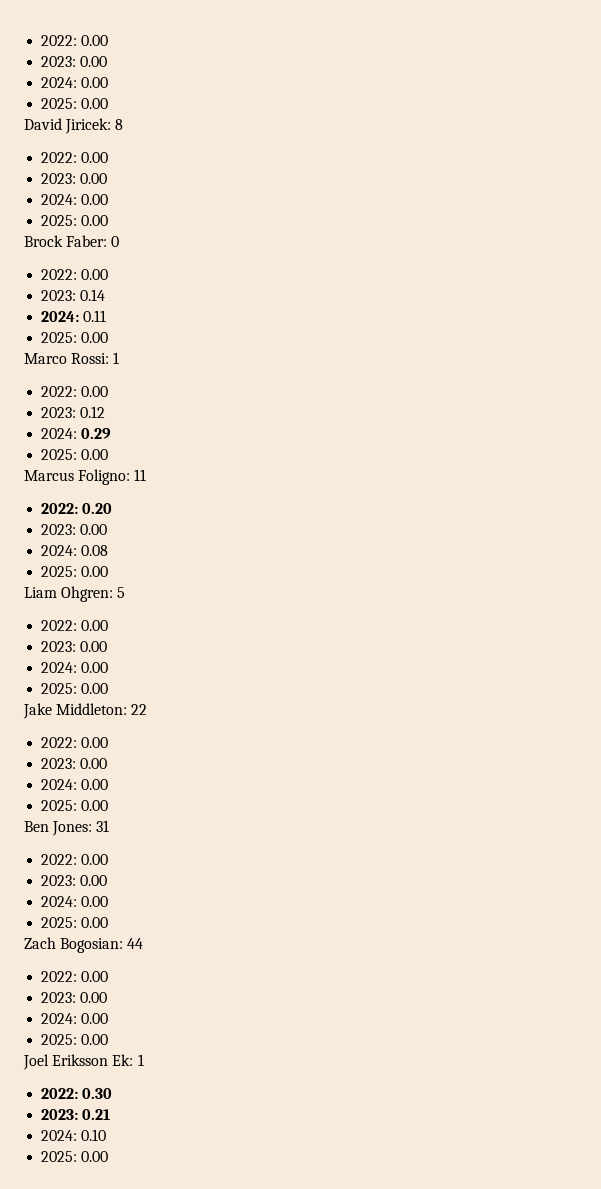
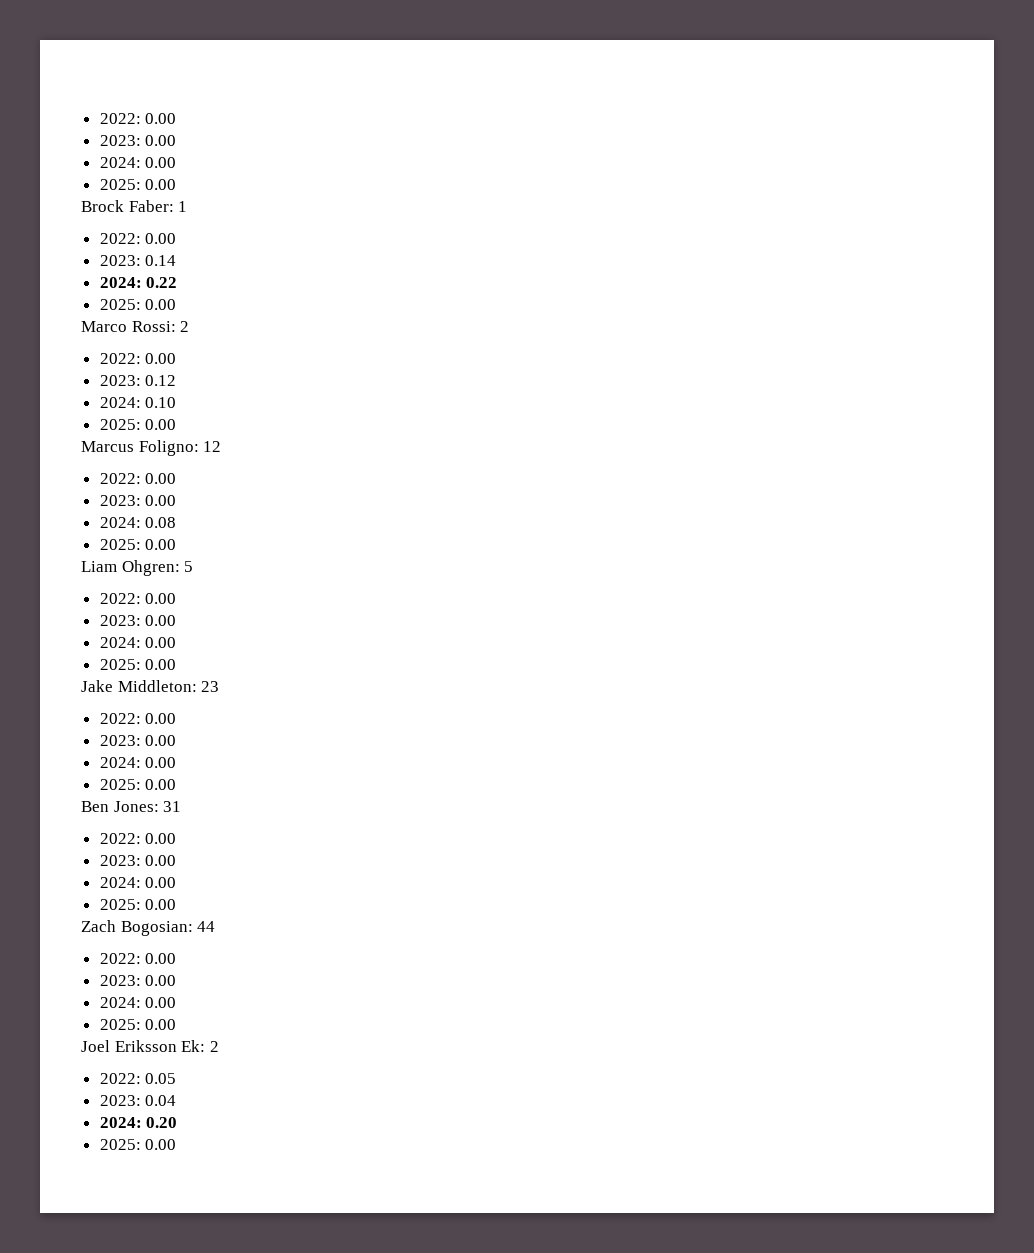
[41,35,109,46] [41,56,108,67] [41,77,109,88] [41,98,109,109] [24,118,124,134] [41,152,109,163] [41,173,108,184] [41,194,109,205] [41,215,109,226] 2022: 0.00 // 2023: 0.00 // 2024: 0.00 // 2025: 0.00 // David Jiricek: 8 // 2022: 0.00 // 2023: 0.00 // 2024: 0.00 // 2025: 0.00 -> [99,113,177,124] [99,135,177,146] [99,157,177,168] [99,179,177,190] 2022: 0.00 // 2023: 0.00 // 2024: 0.00 // 2025: 0.00
[111,236,120,247] 0 -> [178,201,188,212] 1
[83,310,107,322] 0.11 -> [146,277,178,288] 0.22
[113,352,120,364] 1 -> [180,321,190,332] 2
[81,428,112,439] 0.29 -> [145,397,177,408] 0.10
[134,469,147,481] [41,503,113,514] 11 // 2022: 0.20 -> [203,441,222,452] [99,473,177,484] 12 // 2022: 0.00
[131,704,148,715] 22 -> [201,681,220,692] 23
[137,1054,144,1066] [41,1088,113,1099] [41,1109,111,1120] [41,1129,107,1141] 1 // 2022: 0.30 // 2023: 0.21 // 2024: 0.10 -> [209,1041,219,1052] [99,1073,177,1084] [99,1095,177,1106] [99,1117,178,1128] 2 // 2022: 0.05 // 2023: 0.04 // 2024: 0.20

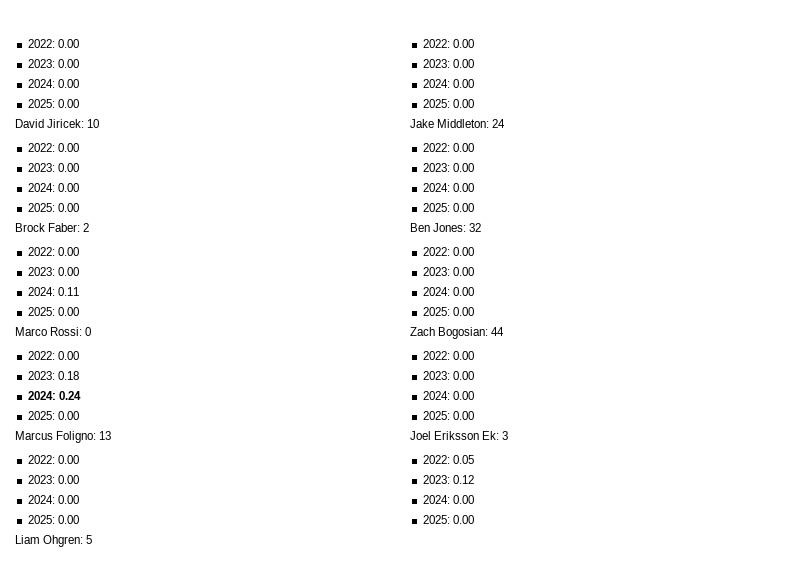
[99,113,177,124] [99,135,177,146] [99,157,177,168] [99,179,177,190] [81,200,188,212] [99,233,177,244] [99,255,177,266] [99,277,178,288] [99,299,177,310] [81,321,190,332] [99,353,177,364] [99,375,177,386] [99,397,177,408] [99,419,177,430] [81,440,222,456] [99,473,177,484] [99,495,177,506] [99,517,177,528] 2022: 0.00 // 2023: 0.00 // 2024: 0.00 // 2025: 0.00 // Brock Faber: 1 // 2022: 0.00 // 2023: 0.14 // 2024: 0.22 // 2025: 0.00 // Marco Rossi: 2 // 2022: 0.00 // 2023: 0.12 // 2024: 0.10 // 2025: 0.00 // Marcus Foligno: 12 // 2022: 0.00 // 2023: 0.00 // 2024: 0.08 -> [27,39,79,48] [27,59,79,68] [27,79,79,88] [27,99,79,108] [15,119,100,128] [27,143,79,152] [27,163,79,172] [27,183,79,192] [27,203,79,212] [15,223,90,232] [27,247,79,256] [27,267,79,276] [27,287,79,296] [27,307,79,316] [15,327,92,336] [27,351,79,360] [27,371,79,380] [27,391,81,400] [27,411,79,420] [15,431,112,443] [27,455,79,464] [27,475,79,484] [27,495,79,504] 2022: 0.00 // 2023: 0.00 // 2024: 0.00 // 2025: 0.00 // David Jiricek: 10 // 2022: 0.00 // 2023: 0.00 // 2024: 0.00 // 2025: 0.00 // Brock Faber: 2 // 2022: 0.00 // 2023: 0.00 // 2024: 0.11 // 2025: 0.00 // Marco Rossi: 0 // 2022: 0.00 // 2023: 0.18 // 2024: 0.24 // 2025: 0.00 // Marcus Foligno: 13 // 2022: 0.00 // 2023: 0.00 // 2024: 0.00
[201,681,220,692] 23 -> [492,119,506,128] 24
[163,801,182,812] 31 -> [469,223,482,232] 32
[209,1041,219,1052] 2 -> [502,431,509,440] 3
[145,1095,177,1106] [99,1117,178,1128] 0.04 // 2024: 0.20 -> [452,475,474,484] [422,495,474,504] 0.12 // 2024: 0.00

